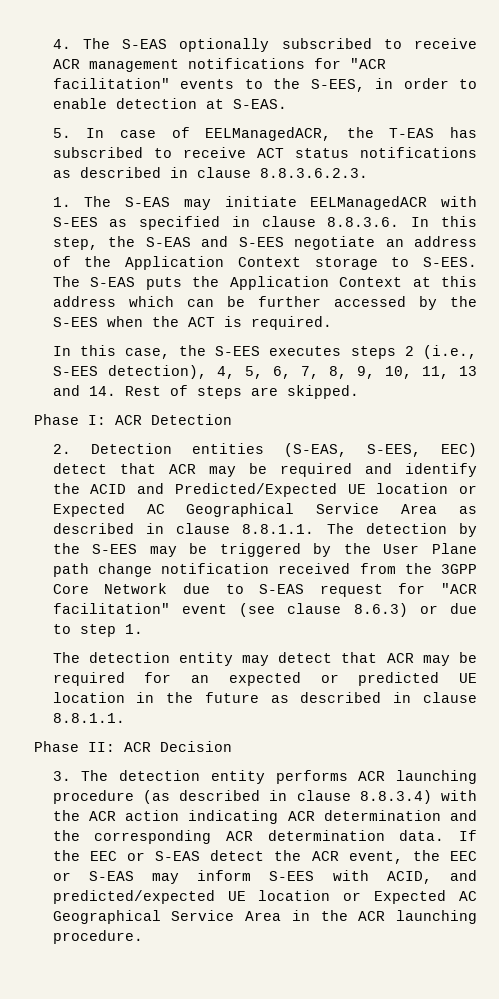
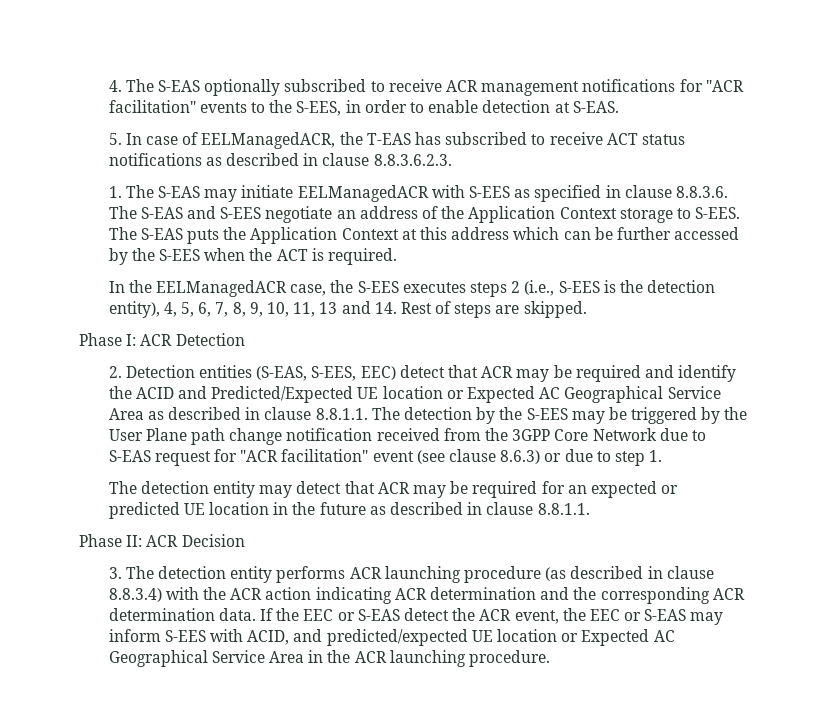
[411,216,478,227] [52,236,136,250] In this step, the -> [108,206,137,219] The
[79,345,116,356] this -> [128,280,288,297] the EELManagedACR
[107,365,207,379] detection), -> [603,280,716,293] [108,301,160,318] is the detection entity),

